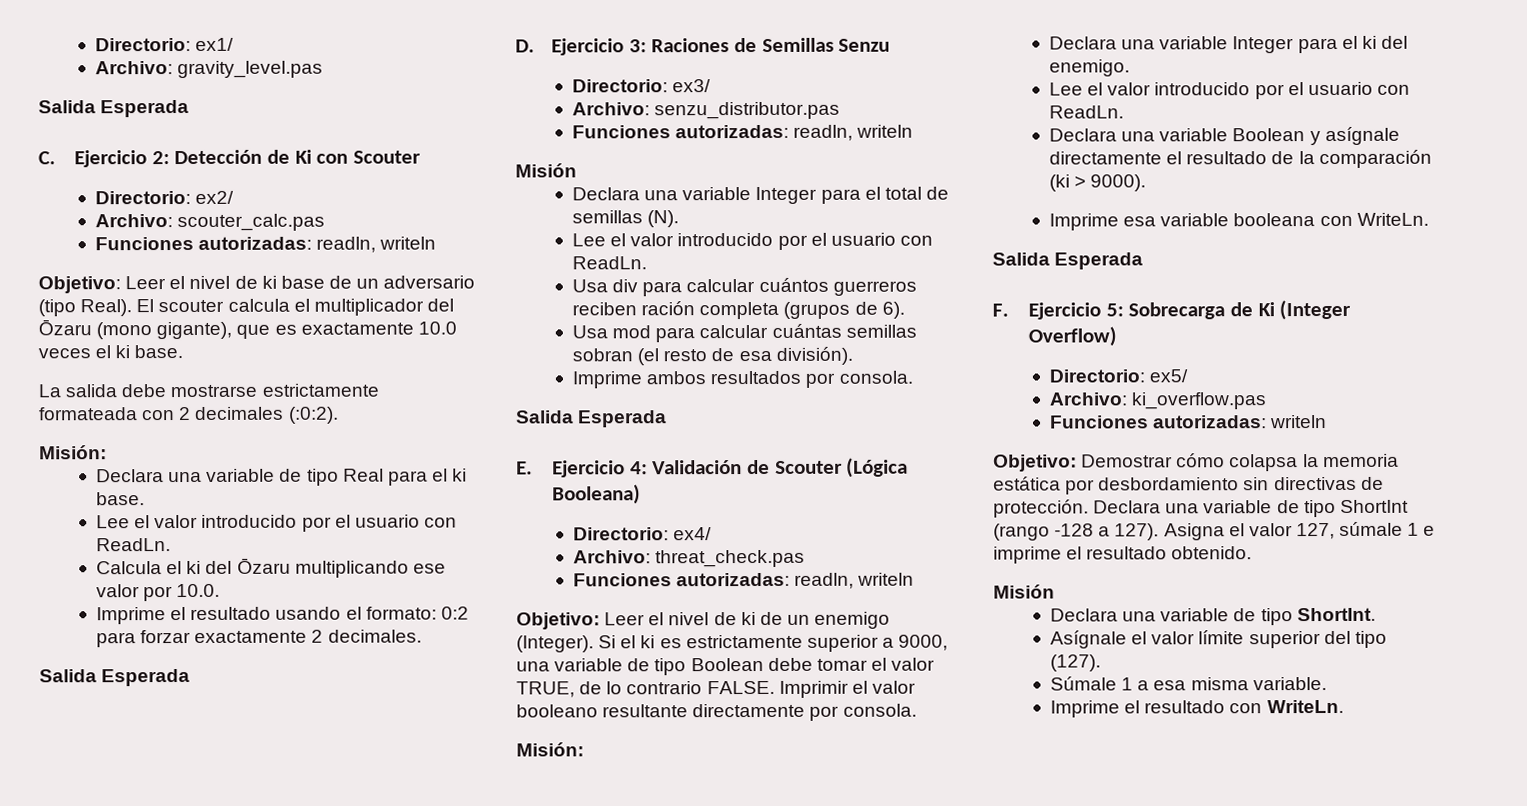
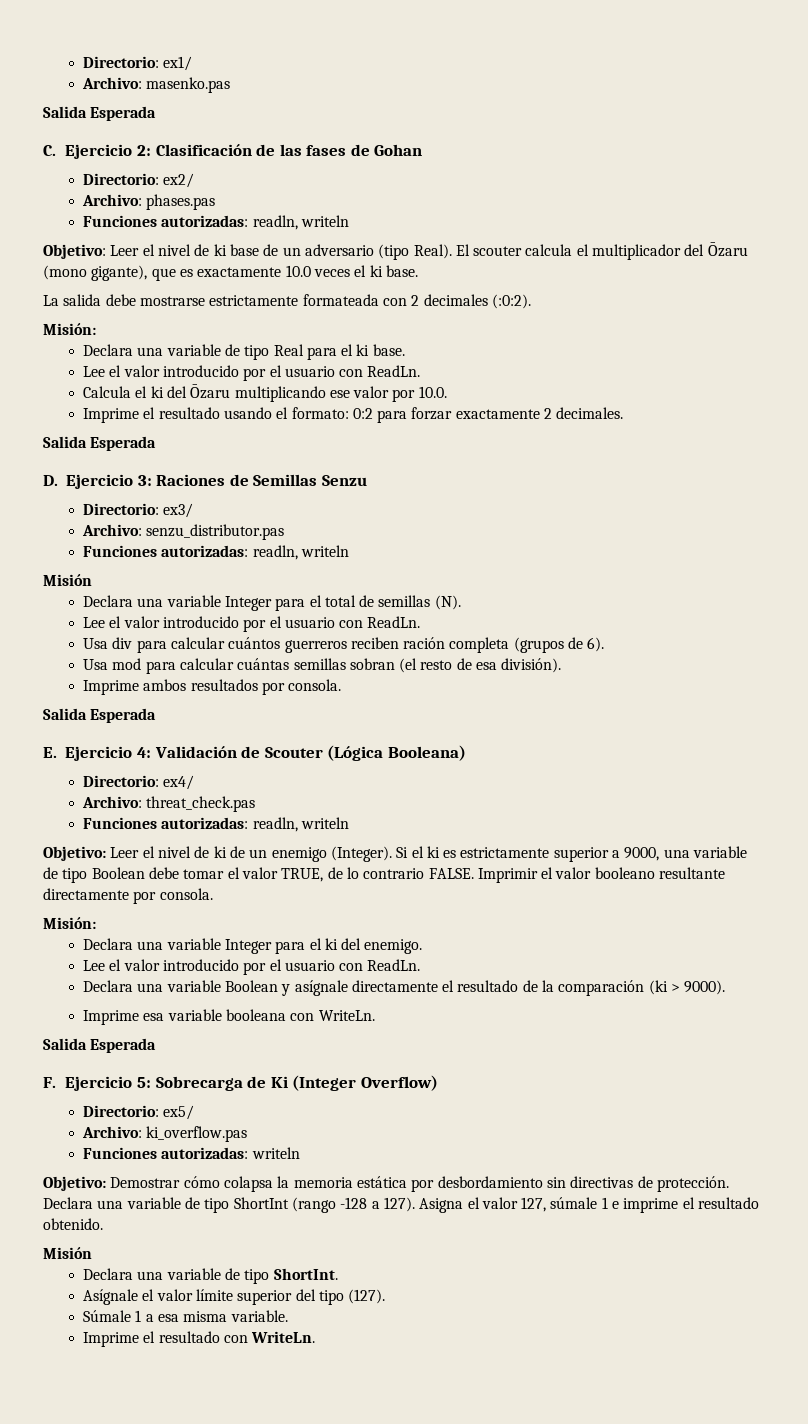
[177,60,324,79] gravity_level.pas -> [146,77,231,93] masenko.pas
[174,149,422,165] Detección de Ki con Scouter -> [155,144,423,156] Clasificación de las fases de Gohan
[177,213,326,232] scouter_calc.pas -> [146,194,216,210] phases.pas

